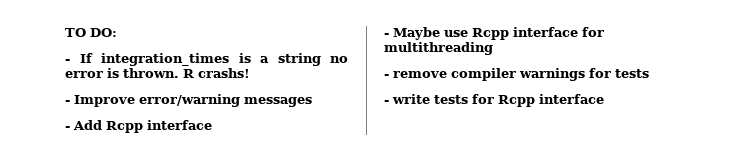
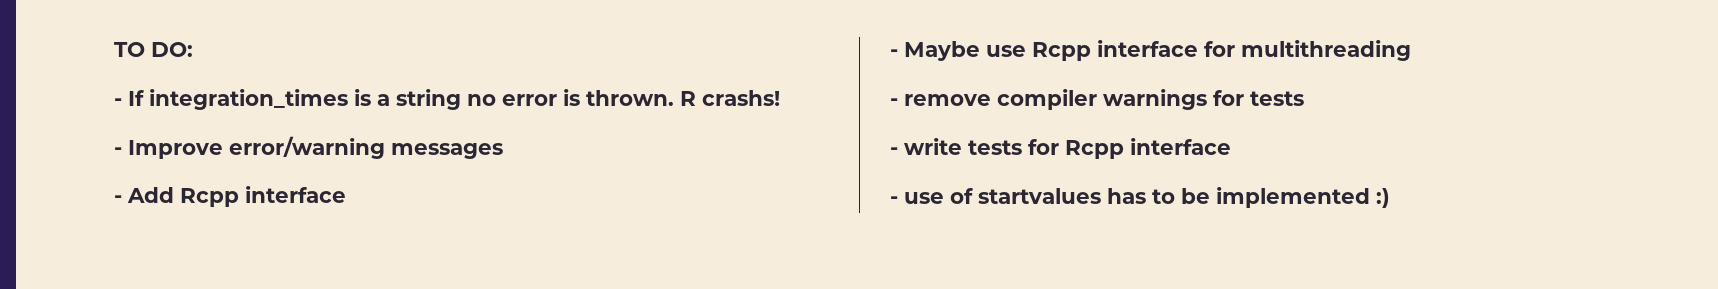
(604, 99) none -> [890,187,1390,208] // - use of startvalues has to be implemented :)

